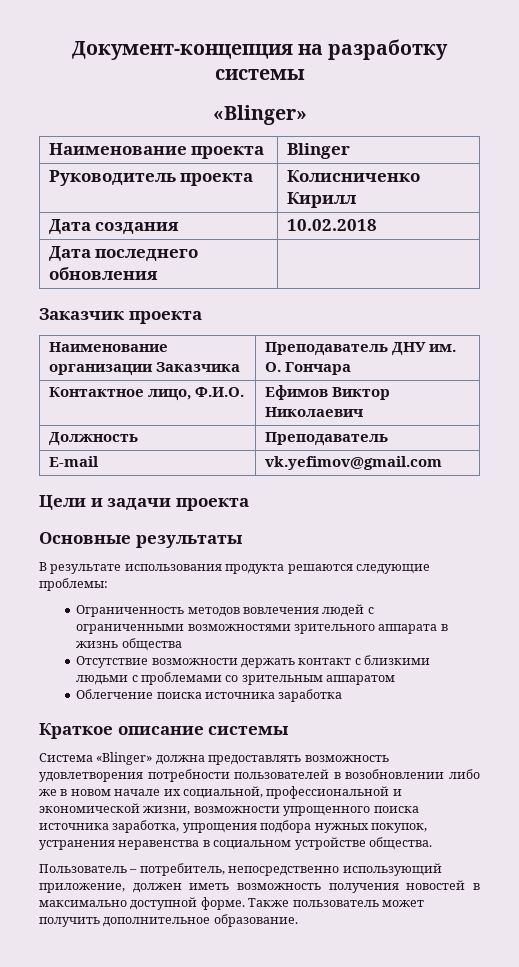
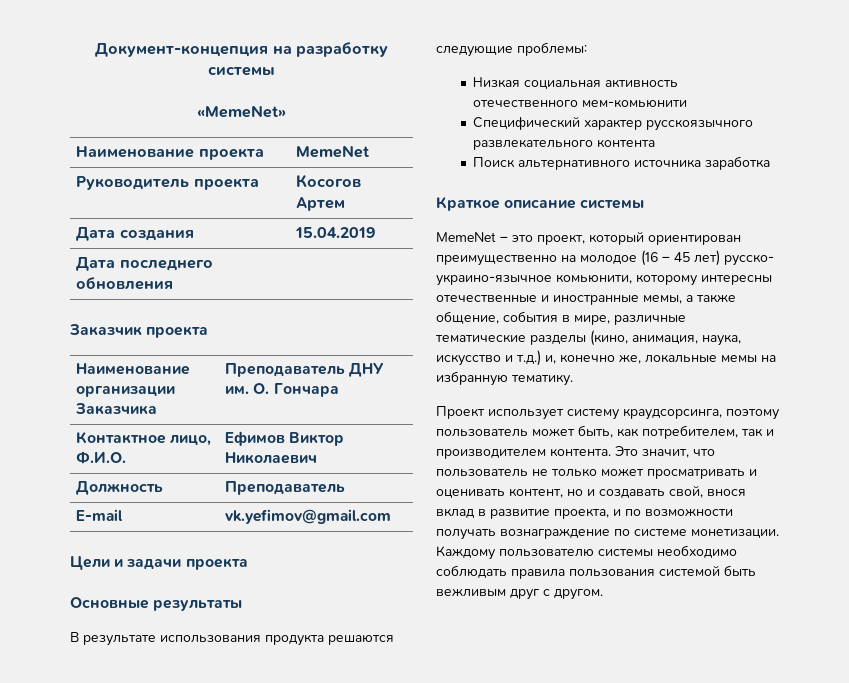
[212,105,307,125] «Blinger» -> [197,105,286,118] «MemeNet»
[286,143,350,159] Blinger -> [296,145,370,158] MemeNet
[286,170,420,182] [286,192,356,208] Колисниченко Кирилл -> [296,174,362,188] [296,197,346,211] Косогов Артем
[286,219,377,231] 10.02.2018 -> [295,227,376,238] 15.04.2019
[76,604,374,617] [76,624,448,634] [76,638,182,651] [76,655,431,668] [76,672,396,685] [76,689,202,699] Ограниченность методов вовлечения людей с ограниченными возможностями зрительного аппарата в жизнь общества // Отсутствие возможности держать контакт с близкими людьми с проблемами со зрительным аппаратом // Облегчение поиска -> [473,77,679,89] [473,99,688,108] [473,116,754,131] [473,139,656,150] [473,157,631,170] Низкая социальная активность отечественного мем-комьюнити // Специфический характер русскоязычного развлекательного контента // Поиск альтернативного
[39,752,389,765] [39,769,481,782] [39,786,402,799] [39,803,419,816] [39,820,427,833] [39,837,432,850] [39,863,442,876] [39,880,481,893] [39,897,424,910] [39,914,298,927] Система «Blinger» должна предоставлять возможность удовлетворения потребности пользователей в возобновлении либо же в новом начале их социальной, профессиональной и экономической жизни, возможности упрощенного поиска источника заработка, упрощения подбора нужных покупок, устранения неравенства в социальном устройстве общества. // Пользователь – потребитель, непосредственно использующий приложение, должен иметь возможность получения новостей в максимально доступной форме. Также пользователь может получить дополнительное образование. -> [436,231,741,245] [436,250,774,266] [436,274,772,286] [436,294,736,305] [436,311,686,325] [435,330,741,346] [436,350,776,366] [436,371,573,386] [436,406,780,420] [436,425,774,439] [436,445,715,459] [436,468,757,479] [436,485,746,498] [436,508,733,519] [436,528,779,540] [436,545,737,560] [436,565,756,579] [436,588,603,600] MemeNet – это проект, который ориентирован преимущественно на молодое (16 – 45 лет) русско- украино-язычное комьюнити, которому интересны отечественные и иностранные мемы, а также общение, события в мире, различные тематические разделы (кино, анимация, наука, искусство и т.д.) и, конечно же, локальные мемы на избранную тематику. // Проект использует систему краудсорсинга, поэтому пользователь может быть, как потребителем, так и производителем контента. Это значит, что пользователь не только может просматривать и оценивать контент, но и создавать свой, внося вклад в развитие проекта, и по возможности получать вознаграждение по системе монетизации. Каждому пользователю системы необходимо соблюдать правила пользования системой быть вежливым друг с другом.

